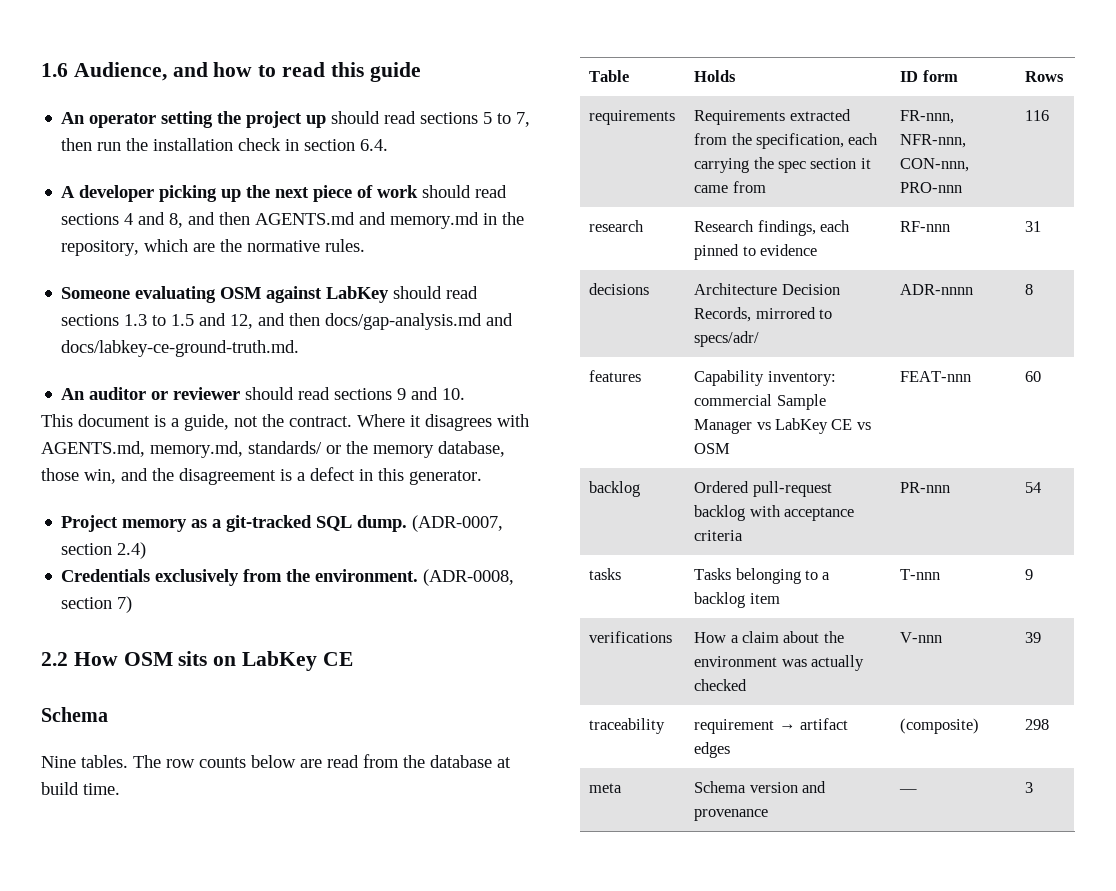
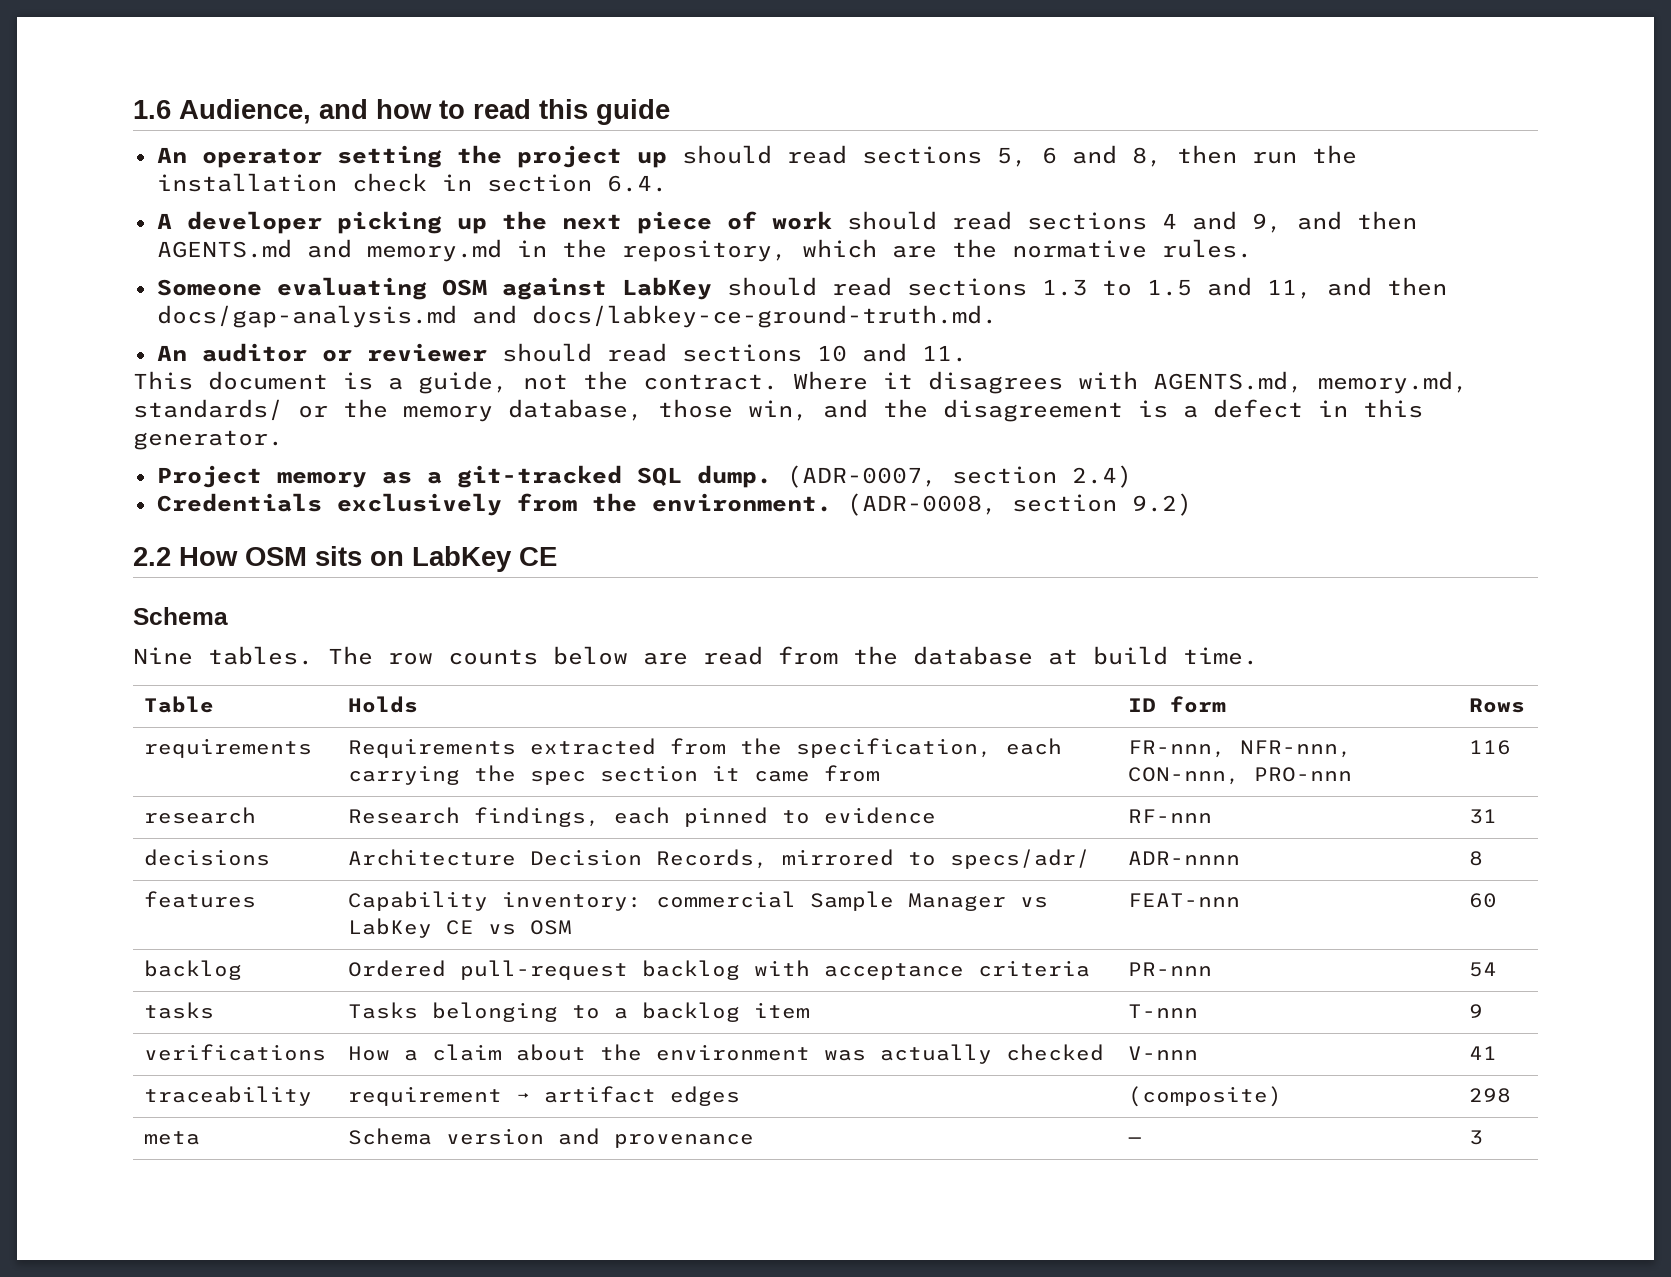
[483,112,531,127] 5 to 7, -> [996,145,1162,167] 5, 6 and 8,
[169,213,184,228] 8, -> [1251,213,1282,233] 9,
[230,314,254,329] 12, -> [1266,279,1312,299] 11,
[397,387,466,400] 9 and 10. -> [816,343,967,362] 10 and 11.
[117,596,133,613] 7) -> [1131,493,1192,516] 9.2)
[1025,632,1042,643] 39 -> [1468,1046,1497,1060] 41

